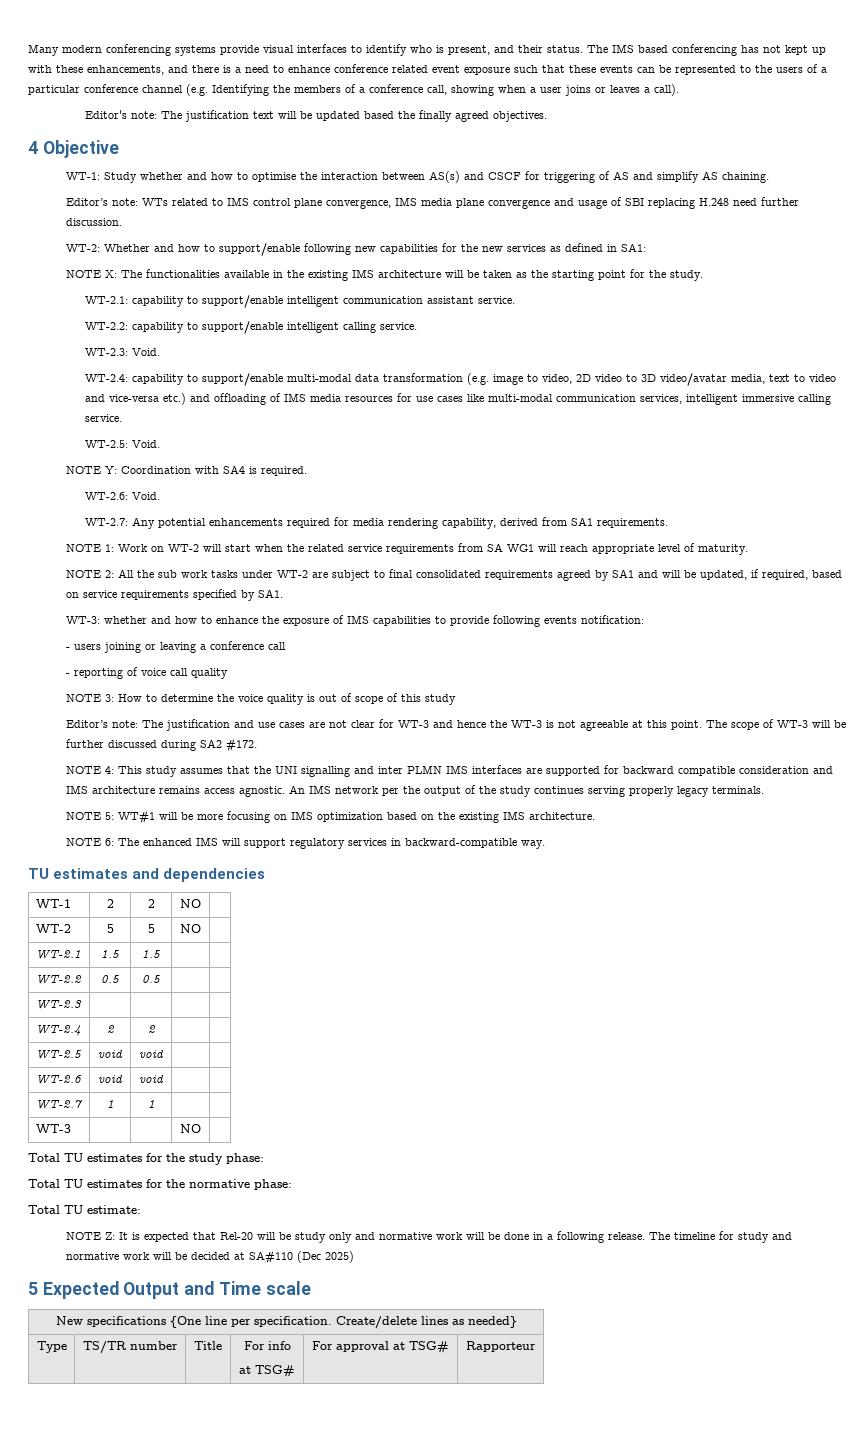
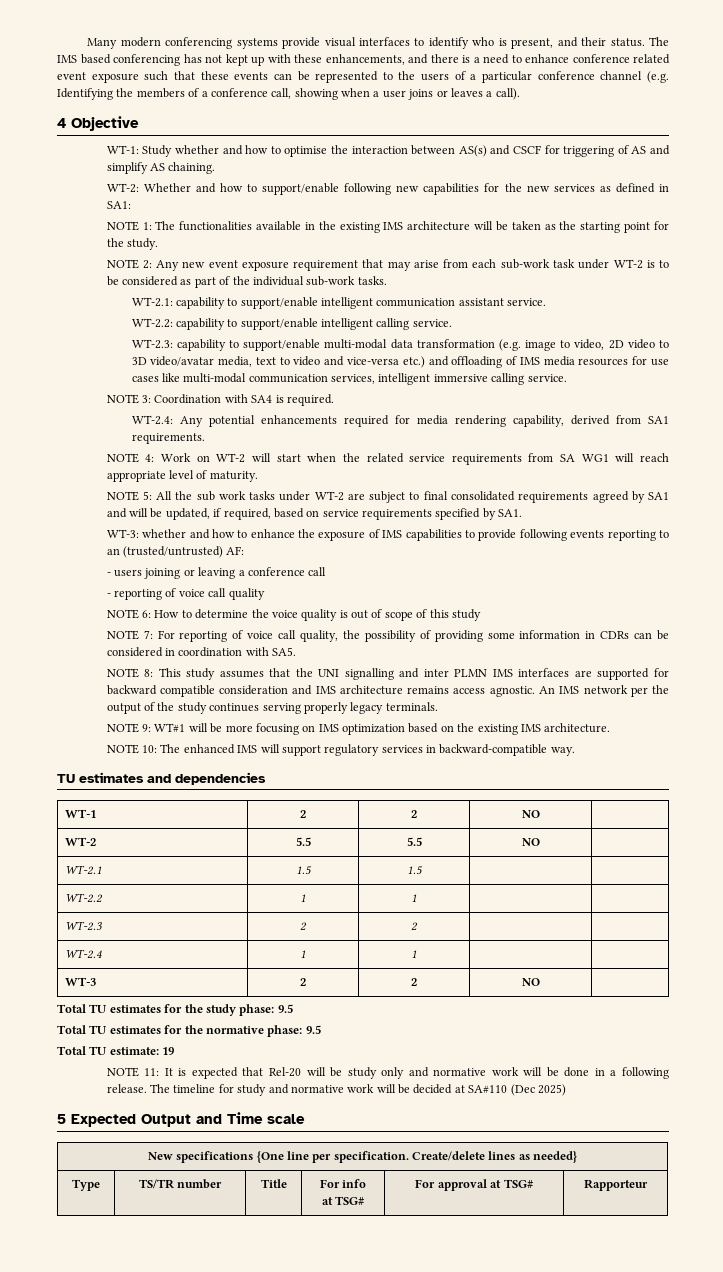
[85,110,548,122] // Editor's note: The justification text will be updated based the finally agreed objectives. -> (520, 94) none
[66,197,800,209] [66,218,123,226] // Editor’s note: WTs related to IMS control plane convergence, IMS media plane convergence and usage of SBI replacing H.248 need further discussion. -> (216, 168) none
[105,270,118,278] X: -> [142,222,152,230] 1:
(704, 275) none -> [106,259,669,271] [106,276,387,288] // NOTE 2: Any new event exposure requirement that may arise from each sub-work task under WT-2 is to be considered as part of the individual sub-work tasks.
[132,348,161,356] [85,374,129,382] Void. // WT-2.4: -> (173, 344) none
[85,440,161,448] [66,466,118,474] // WT-2.5: Void. // NOTE Y: -> [106,394,152,404] // NOTE 3:
[85,492,161,500] [85,518,129,526] WT-2.6: Void. // WT-2.7: -> [131,415,173,425] WT-2.4:
[105,544,115,552] 1: -> [145,454,155,462] 4:
[105,570,115,578] 2: -> [142,491,152,500] 5:
[581,615,645,624] notification: -> [607,530,669,541] [106,546,245,558] reporting to an (trusted/untrusted) AF:
[105,694,115,702] 3: -> [142,610,152,618] 6:
[66,719,847,731] [66,738,258,752] [66,766,115,774] Editor’s note: The justification and use cases are not clear for WT-3 and hence the WT-3 is not agreeable at this point. The scope of WT-3 will be further discussed during SA2 #172. // NOTE 4: -> [106,630,670,642] [106,647,297,657] [106,668,154,678] NOTE 7: For reporting of voice call quality, the possibility of providing some information in CDRs can be considered in coordination with SA5. // NOTE 8:
[105,812,115,820] 5: -> [142,724,152,732] 9:
[105,838,115,846] 6: -> [142,745,158,753] 10:
[106,924,114,933] [147,924,155,933] 5 | 5 -> [295,837,311,846] [406,837,422,846] 5.5 | 5.5
[101,975,120,983] [142,975,161,983] 0.5 | 0.5 -> [300,894,306,902] [411,894,417,902] 1 | 1
[35,1025,81,1036] | | | // WT-2.4 | -> (102, 926) none
[35,1050,82,1059] [98,1050,123,1058] [139,1050,164,1058] [35,1075,82,1084] [98,1075,123,1083] [139,1075,164,1083] [35,1100,83,1109] WT-2.5 | void | void | | // WT-2.6 | void | void | | // WT-2.7 -> [64,949,102,959] WT-2.4
(71, 1129) | -> [300,978,306,986] [411,978,417,986] 2 | 2
(264, 1158) none -> [277,1004,293,1013] 9.5
(292, 1184) none -> [305,1025,321,1034] 9.5
[66,1232,116,1240] // NOTE Z: -> [162,1047,175,1055] [106,1067,160,1077] 19 // NOTE 11:

